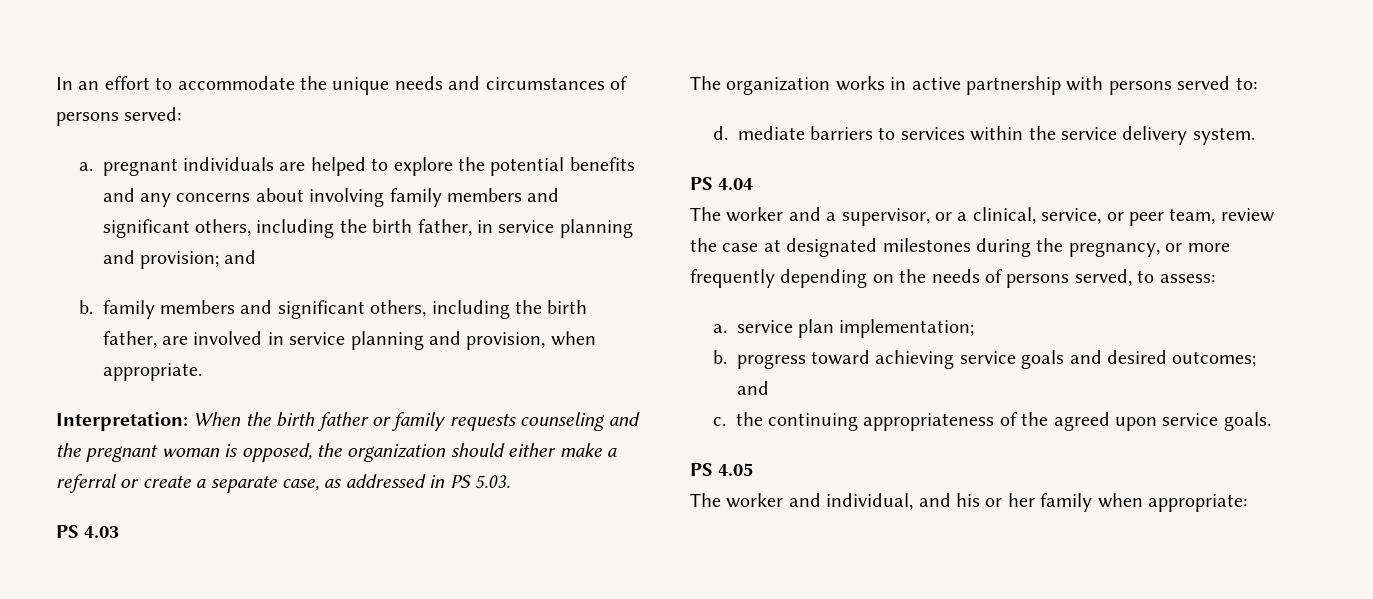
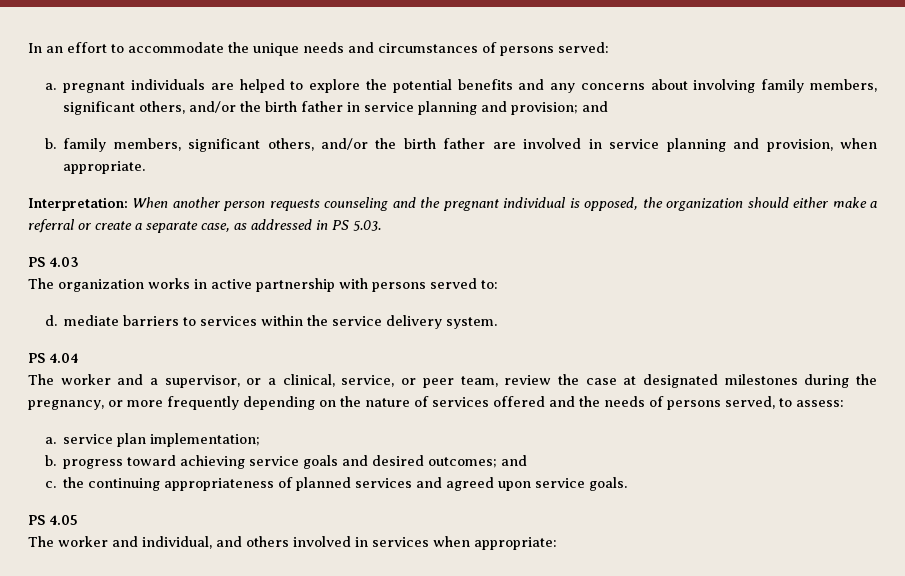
[446,188,560,202] [102,219,472,238] members and significant others, including the birth father, -> [810,79,877,92] [63,101,344,115] members, significant others, and/or the birth father
[159,300,588,319] [102,331,157,348] members and significant others, including the birth father, -> [113,138,486,152] members, significant others, and/or the birth father
[245,412,447,431] the birth father or family -> [172,197,266,211] another person
[161,448,220,457] woman -> [503,197,567,208] individual
(927, 276) none -> [365,396,600,407] nature of services offered and the
[1021,412,1049,426] the -> [296,477,443,491] planned services and
[956,493,1093,512] his or her family -> [246,536,429,547] others involved in services

